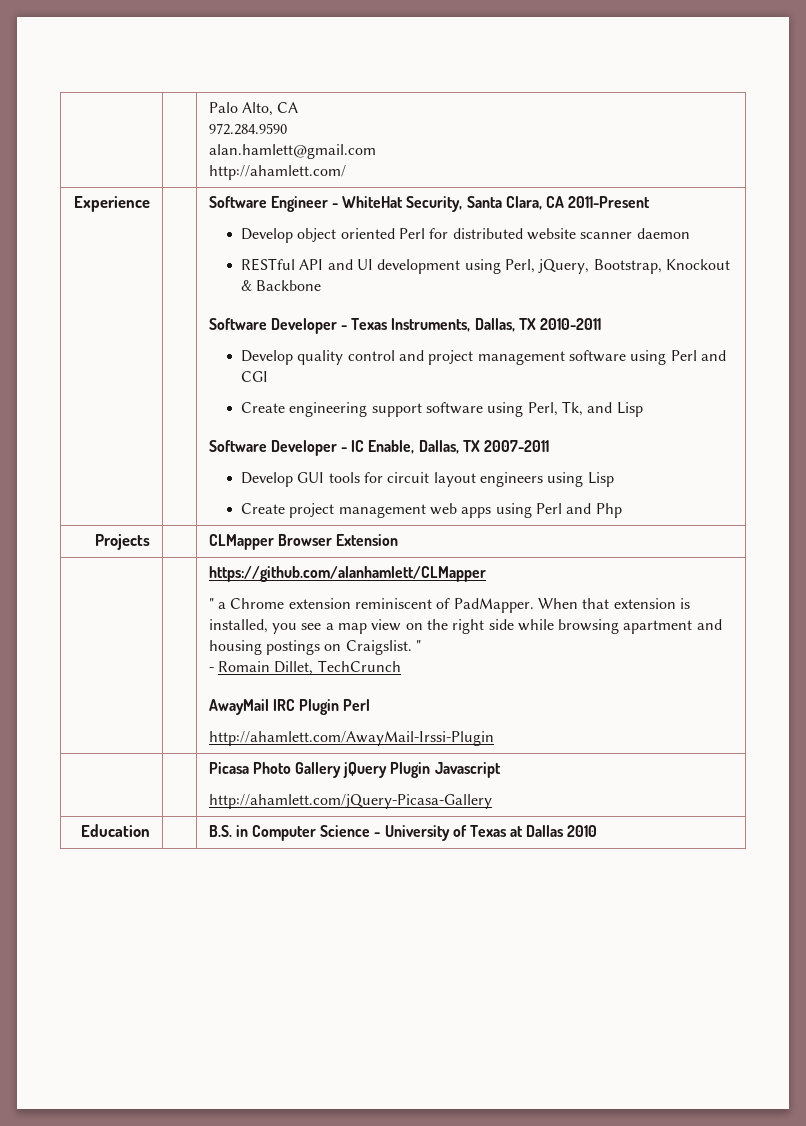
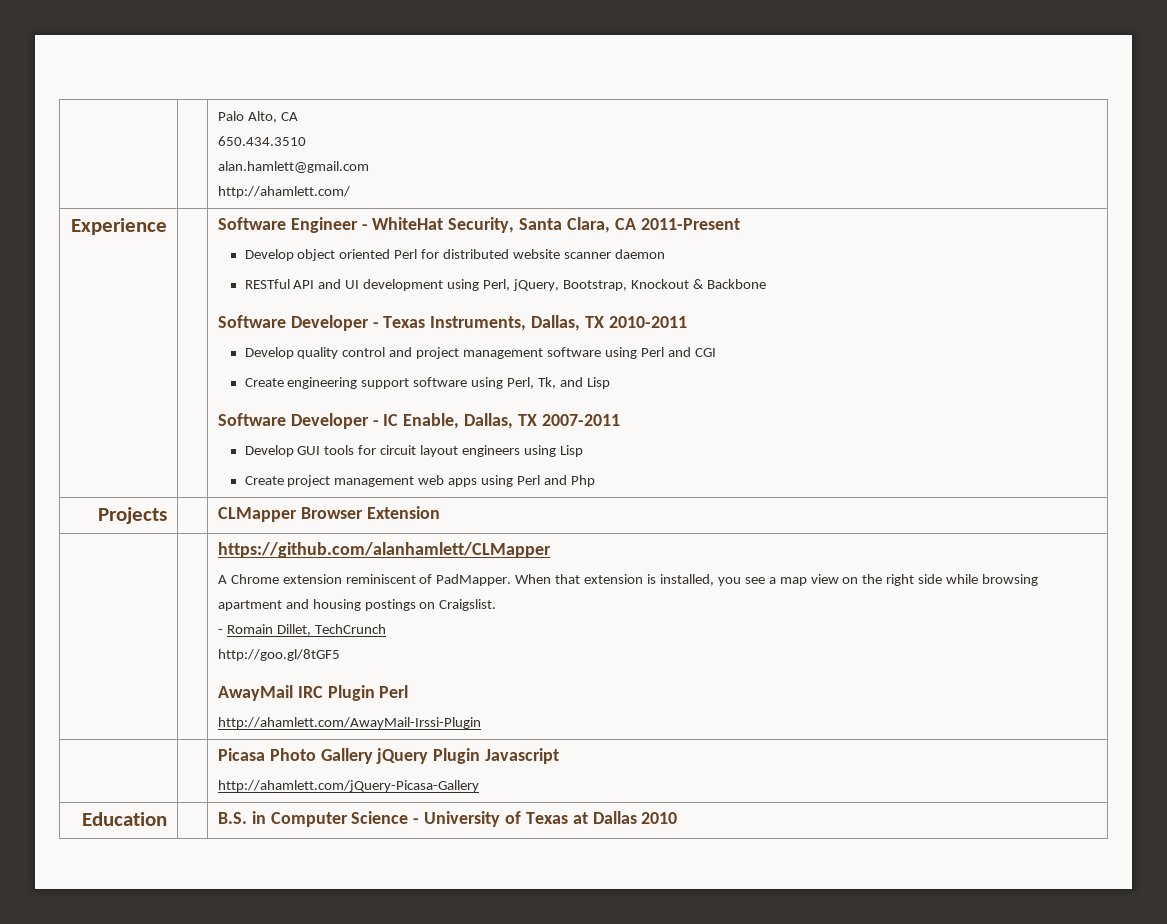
[208,123,287,135] 972.284.9590 -> [217,136,306,146] 650.434.3510
[208,598,226,609] " a -> [217,575,227,584] A
[415,640,421,651] " -> (497, 605) none
(401, 666) none -> [217,649,340,661] // http://goo.gl/8tGF5

